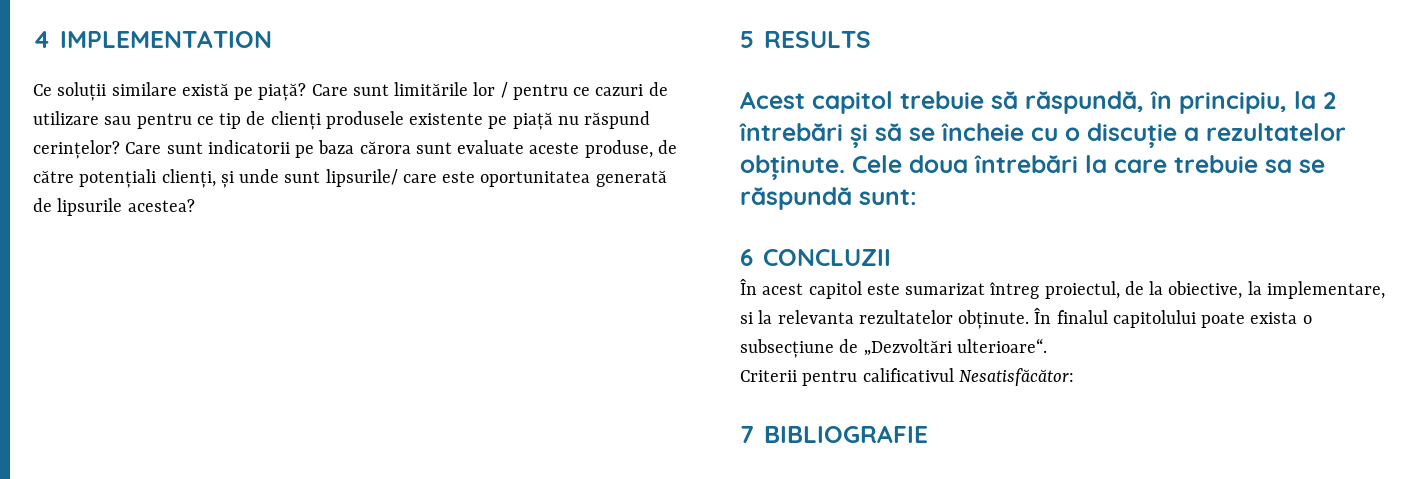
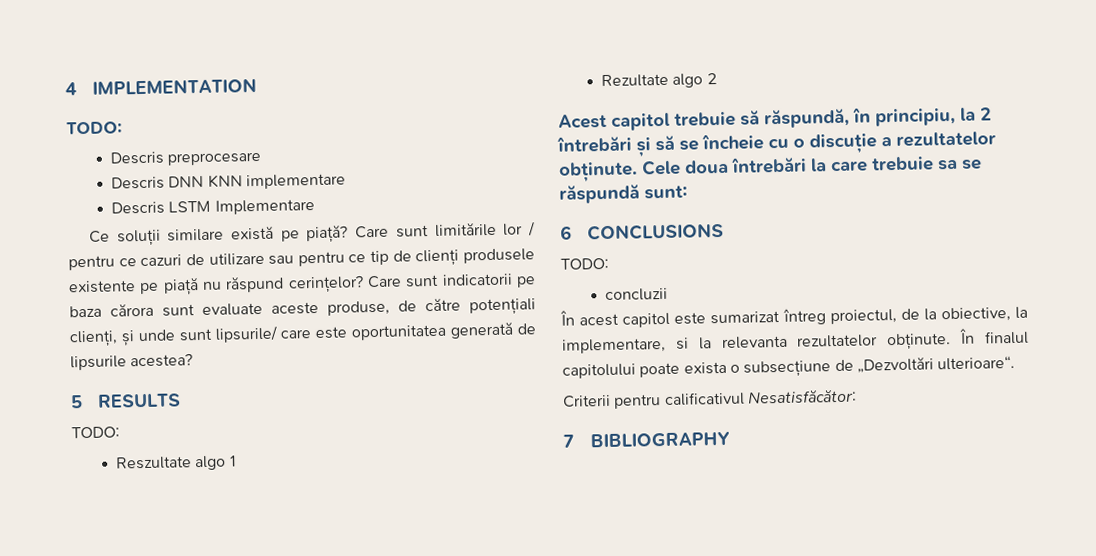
(272, 39) none -> [66,121,122,135] [110,151,262,166] [111,173,347,190] [111,199,315,215] // TODO: // Descris preprocesare // Descris DNN KNN implementare // Descris LSTM Implementare
(871, 39) none -> [71,426,120,439] [116,455,236,471] [601,73,717,88] // TODO: // Reszultate algo 1 // Rezultate algo 2
[763,249,892,266] CONCLUZII -> [586,222,724,241] [560,257,609,270] [605,287,669,302] CONCLUSIONS // TODO: // concluzii
[763,425,928,443] BIBLIOGRAFIE -> [589,431,730,448] BIBLIOGRAPHY

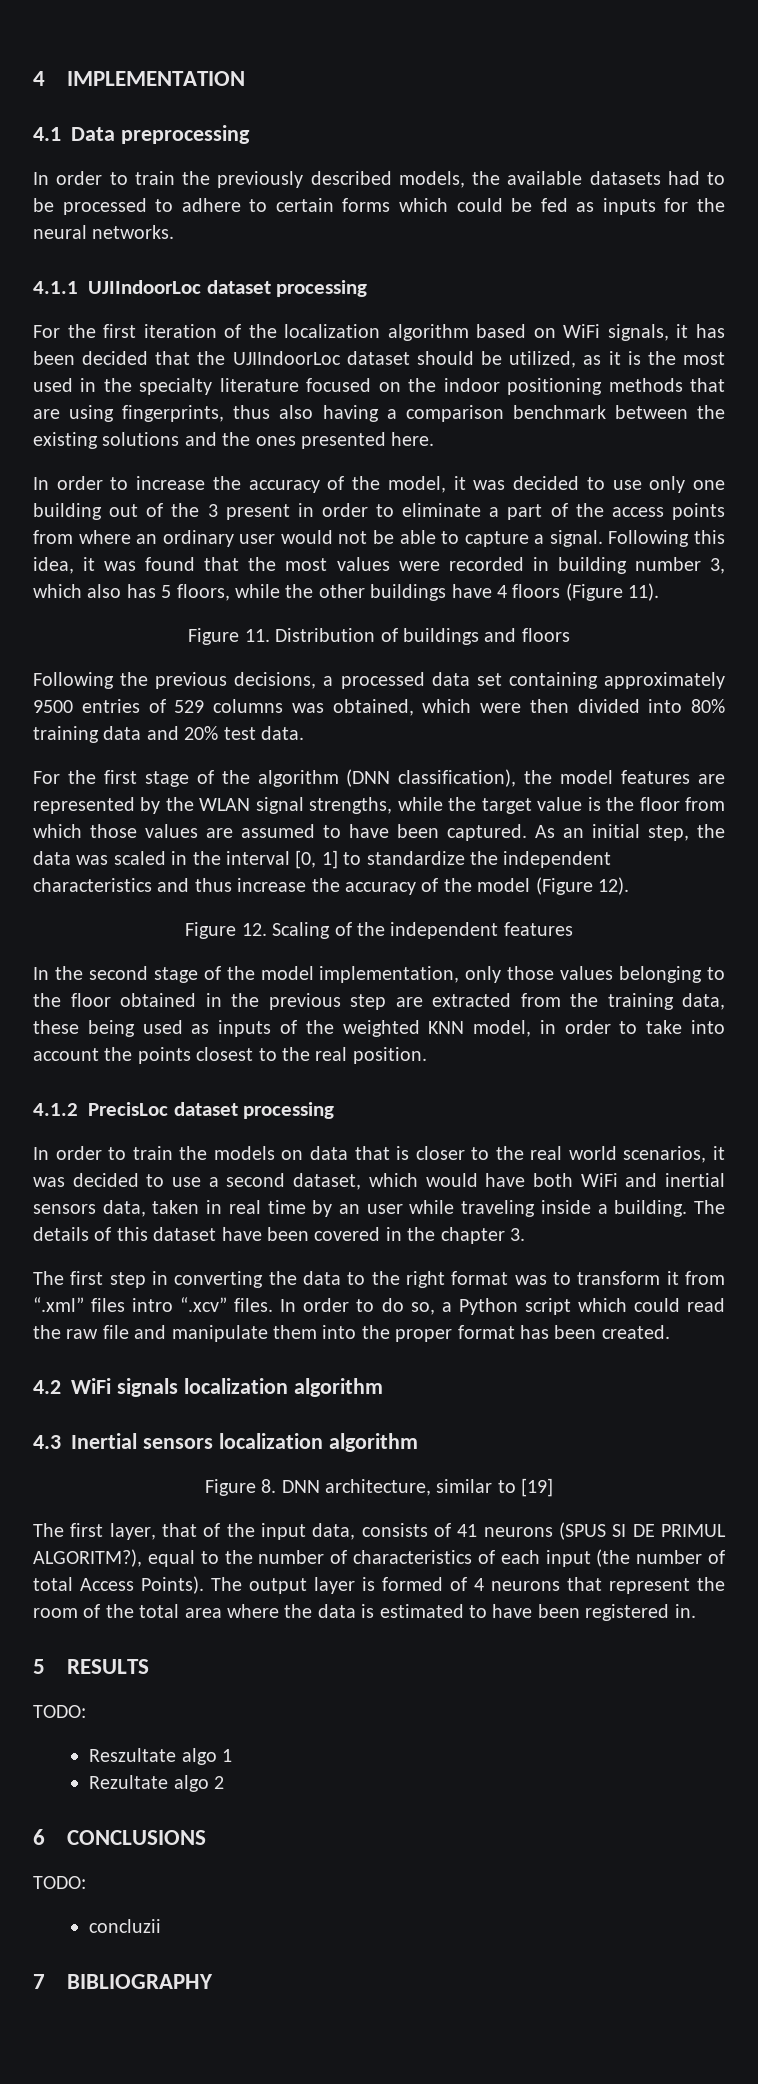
[66,121,122,135] [110,151,262,166] [111,173,347,190] [111,199,315,215] [88,221,536,247] [68,248,535,271] [68,273,536,296] [69,297,536,318] [69,321,536,348] [70,353,194,371] TODO: // Descris preprocesare // Descris DNN KNN implementare // Descris LSTM Implementare // Ce soluții similare există pe piață? Care sunt limitările lor / pentru ce cazuri de utilizare sau pentru ce tip de clienți produsele existente pe piață nu răspund cerințelor? Care sunt indicatorii pe baza cărora sunt evaluate aceste produse, de către potențiali clienți, și unde sunt lipsurile/ care este oportunitatea generată de lipsurile acestea? -> [33,125,250,144] [33,171,725,188] [33,198,725,215] [33,225,175,239] [33,280,368,297] [33,324,725,341] [33,351,726,368] [33,378,725,395] [33,405,726,422] [33,432,435,449] [33,476,726,493] [33,503,725,520] [33,530,725,547] [33,557,726,574] [33,583,660,601] [188,628,570,645] [33,672,725,689] [33,699,725,716] [33,726,304,743] [33,769,725,787] [33,797,725,814] [33,824,725,841] [33,850,612,869] [33,877,629,895] [185,922,573,939] [33,966,725,983] [33,993,725,1010] [33,1020,726,1037] [33,1047,427,1064] [33,1102,335,1119] [33,1146,725,1163] [33,1173,725,1190] [33,1200,725,1217] [33,1227,525,1244] [33,1271,725,1288] [33,1297,726,1315] [33,1325,670,1342] [33,1378,383,1397] [33,1433,418,1452] [204,1478,554,1497] [33,1522,726,1540] [33,1549,726,1567] [33,1576,725,1594] [33,1604,696,1621] 4.1 Data preprocessing // In order to train the previously described models, the available datasets had to be processed to adhere to certain forms which could be fed as inputs for the neural networks. // 4.1.1 UJIIndoorLoc dataset processing // For the first iteration of the localization algorithm based on WiFi signals, it has been decided that the UJIIndoorLoc dataset should be utilized, as it is the most used in the specialty literature focused on the indoor positioning methods that are using fingerprints, thus also having a comparison benchmark between the existing solutions and the ones presented here. // In order to increase the accuracy of the model, it was decided to use only one building out of the 3 present in order to eliminate a part of the access points from where an ordinary user would not be able to capture a signal. Following this idea, it was found that the most values were recorded in building number 3, which also has 5 floors, while the other buildings have 4 floors (Figure 11). // Figure 11. Distribution of buildings and floors // Following the previous decisions, a processed data set containing approximately 9500 entries of 529 columns was obtained, which were then divided into 80% training data and 20% test data. // For the first stage of the algorithm (DNN classification), the model features are represented by the WLAN signal strengths, while the target value is the floor from which those values are assumed to have been captured. As an initial step, the data was scaled in the interval [0, 1] to standardize the independent characteristics and thus increase the accuracy of the model (Figure 12). // Figure 12. Scaling of the independent features // In the second stage of the model implementation, only those values belonging to the floor obtained in the previous step are extracted from the training data, these being used as inputs of the weighted KNN model, in order to take into account the points closest to the real position. // 4.1.2 PrecisLoc dataset processing // In order to train the models on data that is closer to the real world scenarios, it was decided to use a second dataset, which would have both WiFi and inertial sensors data, taken in real time by an user while traveling inside a building. The details of this dataset have been covered in the chapter 3. // The first step in converting the data to the right format was to transform it from “.xml” files intro “.xcv” files. In order to do so, a Python script which could read the raw file and manipulate them into the proper format has been created. // 4.2 WiFi signals localization algorithm // 4.3 Inertial sensors localization algorithm // Figure 8. DNN architecture, similar to [19] // The first layer, that of the input data, consists of 41 neurons (SPUS SI DE PRIMUL ALGORITM?), equal to the number of characteristics of each input (the number of total Access Points). The output layer is formed of 4 neurons that represent the room of the total area where the data is estimated to have been registered in.
[558,107,992,131] [557,131,996,157] [559,156,982,182] [559,184,688,204] [560,222,724,241] [560,257,609,270] [605,287,669,302] [560,306,1029,328] [562,328,1029,354] [562,355,1016,379] [563,388,857,409] Acest capitol trebuie să răspundă, în principiu, la 2 întrebări și să se încheie cu o discuție a rezultatelor obținute. Cele doua întrebări la care trebuie sa se răspundă sunt: // 6 CONCLUSIONS // TODO: // concluzii // În acest capitol este sumarizat întreg proiectul, de la obiective, la implementare, si la relevanta rezultatelor obținute. În finalul capitolului poate exista o subsecțiune de „Dezvoltări ulterioare“. // Criterii pentru calificativul Nesatisfăcător: -> [33,1829,207,1845] [33,1876,86,1889] [89,1919,162,1933] 6 CONCLUSIONS // TODO: // concluzii

